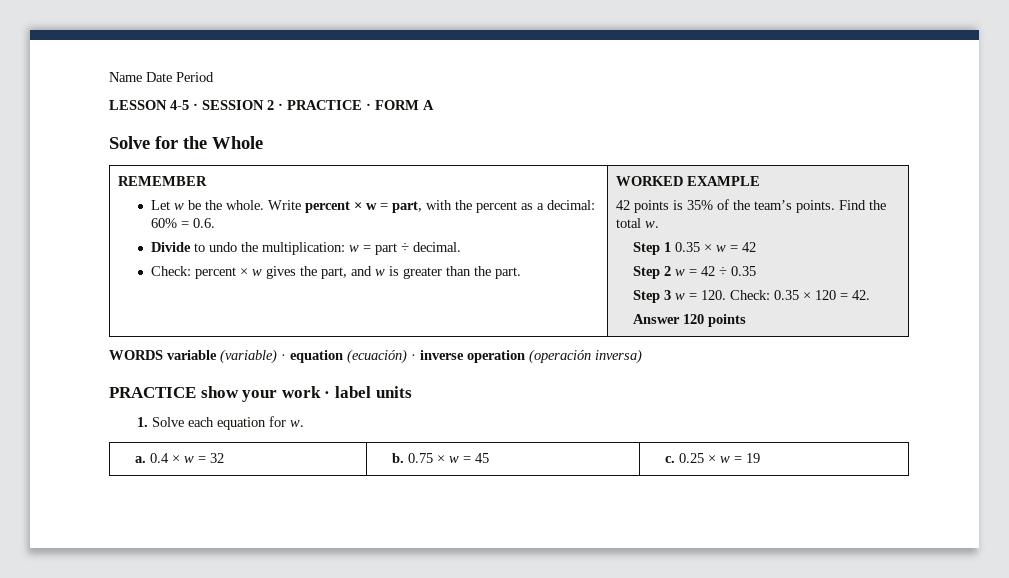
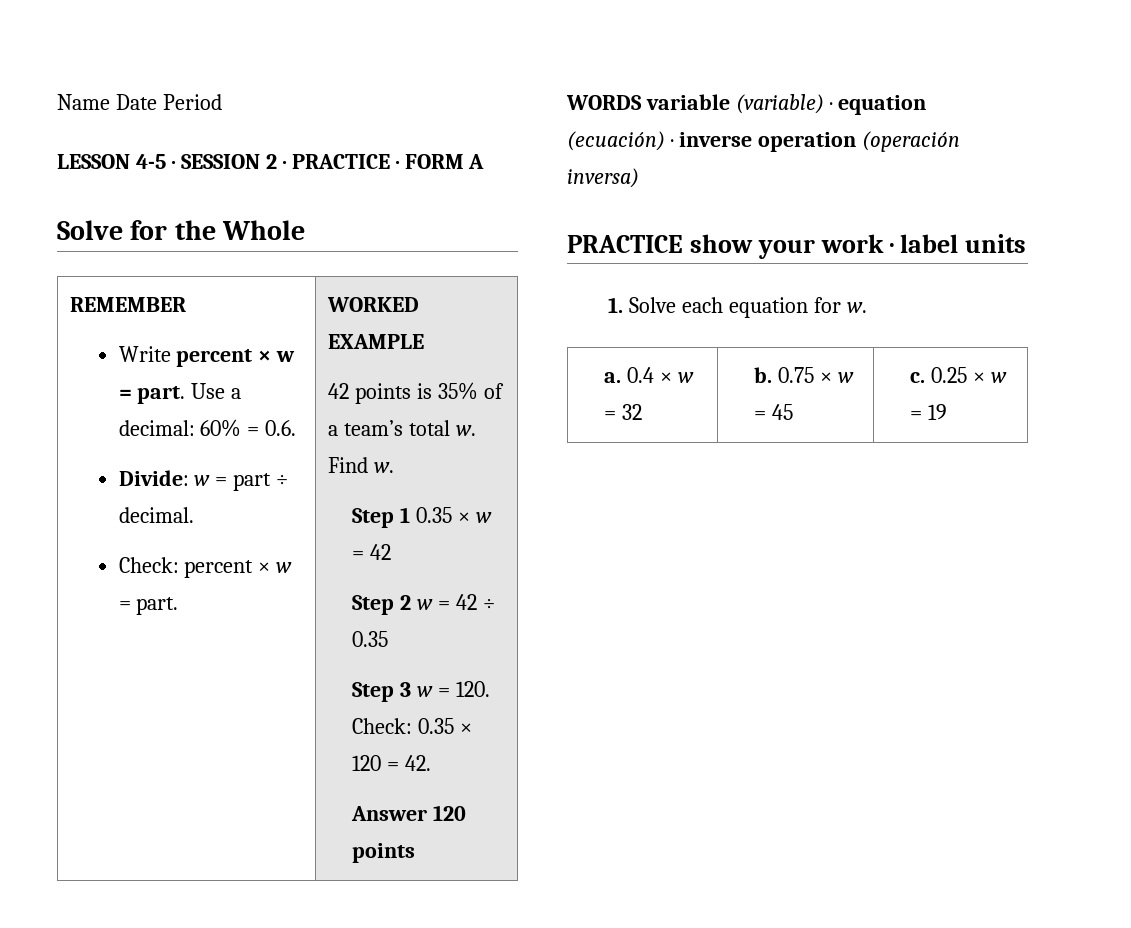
[151,200,265,210] Let w be the whole. -> (186, 304) none
[392,200,534,213] part, with the percent as -> [137,383,226,404] part. Use
[151,242,346,255] Divide to undo the multiplication: -> [118,470,189,486] Divide:
[266,266,492,279] gives the part, and w is greater than the -> [118,601,131,610] =
[733,200,887,213] [616,218,642,228] the team’s points. Find the total -> [327,420,476,436] [327,457,368,473] a team’s total w. Find

